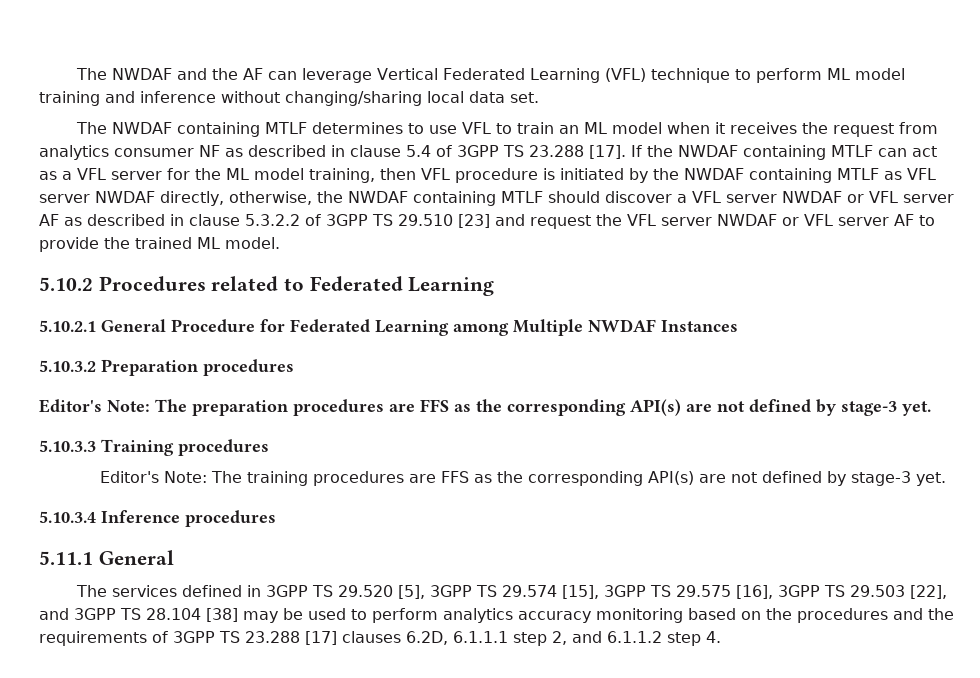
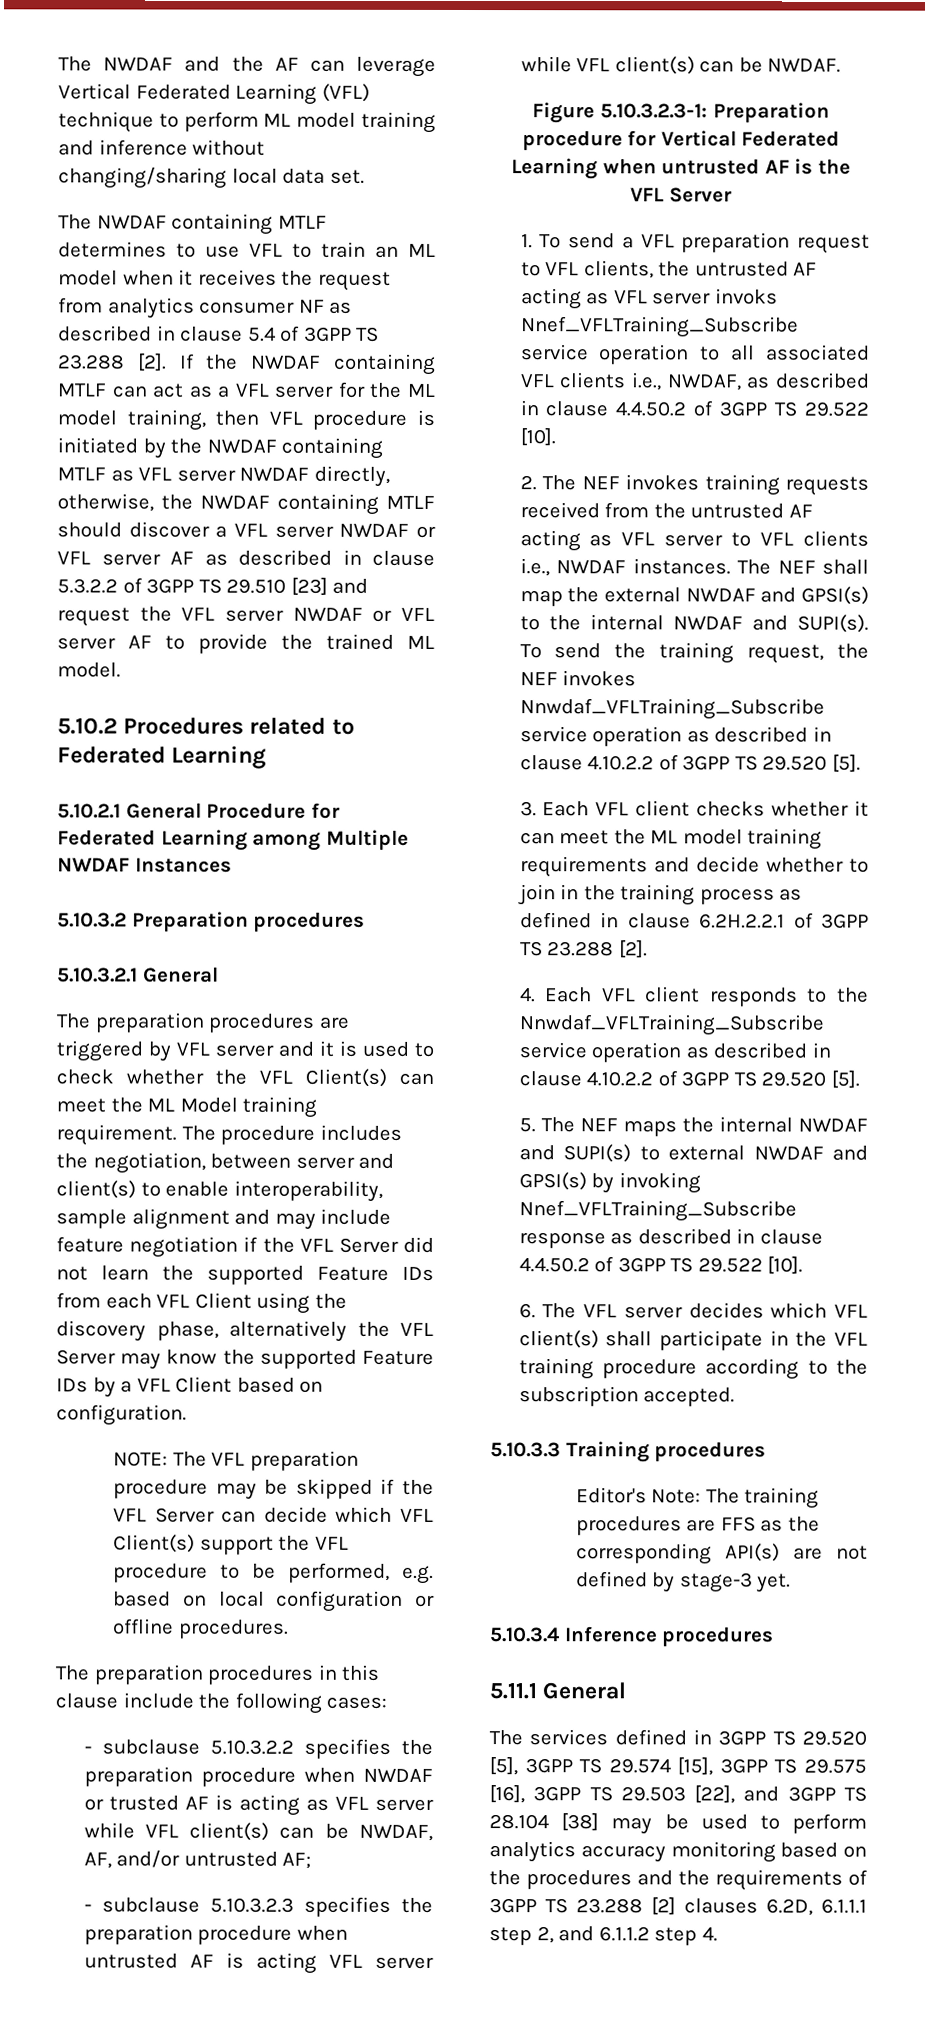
[589,145,626,159] [17]. -> [137,353,167,372] [2].
[39,399,150,413] Editor's Note: -> [57,966,219,983] 5.10.3.2.1 General //
[420,399,931,416] FFS as the corresponding API(s) are not defined by stage-3 yet. -> [56,1040,434,1062] [56,1068,434,1087] [56,1096,318,1118] [56,1124,402,1146] [56,1152,395,1174] [56,1180,383,1202] [56,1208,392,1230] [56,1236,434,1258] [56,1265,434,1285] [56,1292,347,1314] [56,1320,434,1342] [56,1349,435,1370] [56,1376,324,1398] [56,1404,187,1426] [113,1450,359,1471] [113,1478,434,1500] [113,1506,435,1523] [113,1534,349,1555] [113,1562,434,1584] [113,1590,435,1612] [113,1618,289,1639] [55,1664,380,1685] [55,1692,388,1714] [83,1738,433,1759] [83,1766,433,1787] [83,1794,434,1816] [83,1822,433,1841] [83,1850,312,1869] [83,1896,433,1917] [83,1924,348,1945] [83,1952,434,1974] [520,56,842,75] [532,102,830,124] [521,130,841,151] [511,158,851,180] [630,187,732,203] [520,232,870,254] [520,260,818,279] [520,288,778,310] [520,316,799,338] [520,344,870,365] [519,372,870,391] [519,400,869,417] [519,428,556,447] [519,474,869,496] [519,502,813,519] [519,530,869,552] [519,558,869,577] [519,586,869,607] [519,614,869,633] [519,642,869,664] [519,670,637,687] [519,698,825,720] [519,726,832,747] [519,754,861,773] [519,800,869,817] [519,828,823,850] [519,856,869,878] [517,884,803,906] [519,912,869,929] [519,940,648,959] [519,986,869,1007] [518,1014,824,1036] [518,1042,831,1063] [518,1070,860,1089] [518,1116,868,1137] [518,1144,868,1163] [518,1172,701,1194] [518,1200,797,1222] [518,1228,823,1249] [518,1256,804,1275] [518,1302,868,1319] [518,1330,868,1351] [518,1358,868,1380] [518,1386,736,1407] triggered by VFL server and it is used to check whether the VFL Client(s) can meet the ML Model training requirement. The procedure includes the negotiation, between server and client(s) to enable interoperability, sample alignment and may include feature negotiation if the VFL Server did not learn the supported Feature IDs from each VFL Client using the discovery phase, alternatively the VFL Server may know the supported Feature IDs by a VFL Client based on configuration. // NOTE: The VFL preparation procedure may be skipped if the VFL Server can decide which VFL Client(s) support the VFL procedure to be performed, e.g. based on local configuration or offline procedures. // The preparation procedures in this clause include the following cases: // - subclause 5.10.3.2.2 specifies the preparation procedure when NWDAF or trusted AF is acting as VFL server while VFL client(s) can be NWDAF, AF, and/or untrusted AF; // - subclause 5.10.3.2.3 specifies the preparation procedure when untrusted AF is acting VFL server while VFL client(s) can be NWDAF. // Figure 5.10.3.2.3-1: Preparation procedure for Vertical Federated Learning when untrusted AF is the VFL Server // 1. To send a VFL preparation request to VFL clients, the untrusted AF acting as VFL server invoks Nnef_VFLTraining_Subscribe service operation to all associated VFL clients i.e., NWDAF, as described in clause 4.4.50.2 of 3GPP TS 29.522 [10]. // 2. The NEF invokes training requests received from the untrusted AF acting as VFL server to VFL clients i.e., NWDAF instances. The NEF shall map the external NWDAF and GPSI(s) to the internal NWDAF and SUPI(s). To send the training request, the NEF invokes Nnwdaf_VFLTraining_Subscribe service operation as described in clause 4.10.2.2 of 3GPP TS 29.520 [5]. // 3. Each VFL client checks whether it can meet the ML model training requirements and decide whether to join in the training process as defined in clause 6.2H.2.2.1 of 3GPP TS 23.288 [2]. // 4. Each VFL client responds to the Nnwdaf_VFLTraining_Subscribe service operation as described in clause 4.10.2.2 of 3GPP TS 29.520 [5]. // 5. The NEF maps the internal NWDAF and SUPI(s) to external NWDAF and GPSI(s) by invoking Nnef_VFLTraining_Subscribe response as described in clause 4.4.50.2 of 3GPP TS 29.522 [10]. // 6. The VFL server decides which VFL client(s) shall participate in the VFL training procedure according to the subscription accepted.
[305,631,337,645] [17] -> [651,1897,676,1916] [2]

